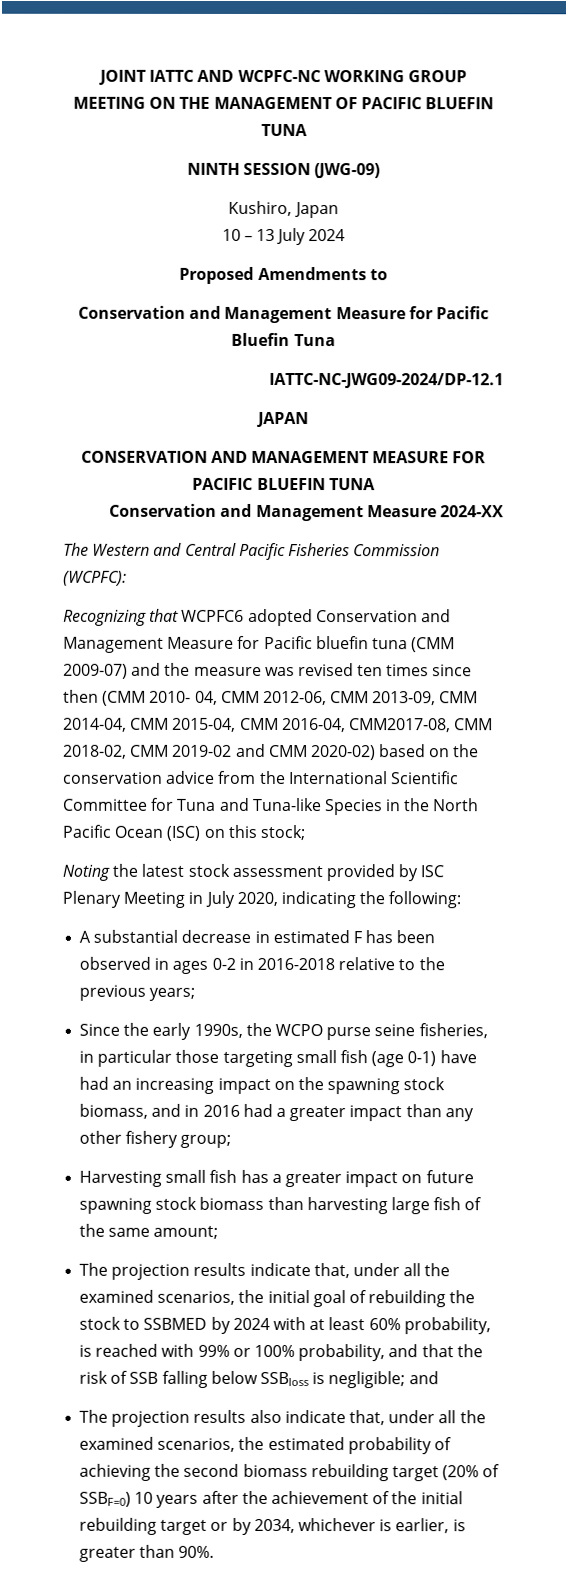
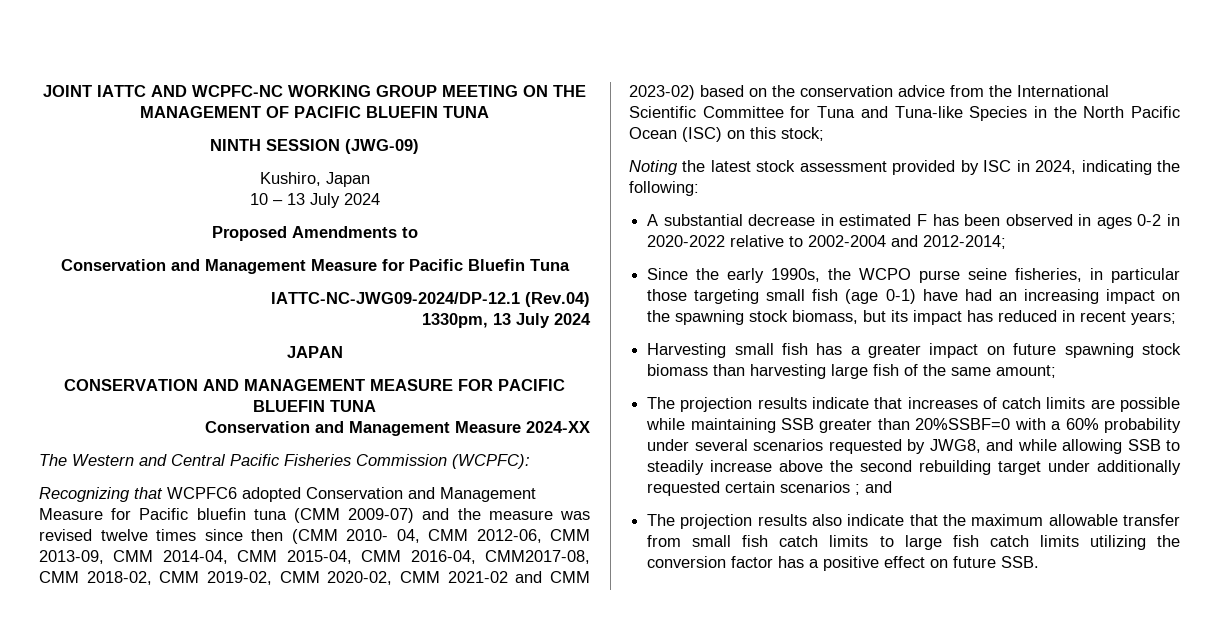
(505, 380) none -> [525,292,590,307] [422,313,591,328] (Rev.04) // 1330pm, 13 July 2024
[357,665,384,677] ten -> [100,529,148,541] twelve
[172,744,233,757] 2019-02 -> [206,571,508,585] 2019-02, CMM 2020-02, CMM 2021-02
[310,745,376,761] 2020-02) -> [629,85,695,100] 2023-02)
[62,890,278,908] Plenary Meeting in July 2020, -> [1016,160,1077,174] in 2024,
[256,957,335,971] 2016-2018 -> [647,235,726,247] 2020-2022
[418,957,445,971] [79,984,196,1001] the previous years; -> [808,235,1007,249] 2002-2004 and 2012-2014;
[151,1103,474,1122] [79,1130,232,1148] and in 2016 had a greater impact than any other fishery group; -> [863,310,1177,325] but its impact has reduced in recent years;
[313,1263,451,1279] [79,1289,476,1308] [79,1316,491,1335] [79,1343,483,1362] [79,1370,406,1389] that, under all the examined scenarios, the initial goal of rebuilding the stock to SSBMED by 2024 with at least 60% probability, is reached with 99% or 100% probability, and that the risk of SSB falling below SSBloss is negligible; -> [874,397,1180,412] [646,418,1181,433] [647,439,1180,454] [647,460,1181,475] [647,481,861,496] that increases of catch limits are possible while maintaining SSB greater than 20%SSBF=0 with a 60% probability under several scenarios requested by JWG8, and while allowing SSB to steadily increase above the second rebuilding target under additionally requested certain scenarios ;
[348,1410,486,1426] [79,1436,452,1455] [79,1463,501,1482] [79,1490,463,1508] [79,1517,466,1535] [79,1544,215,1562] that, under all the examined scenarios, the estimated probability of achieving the second biomass rebuilding target (20% of SSBF=0) 10 years after the achievement of the initial rebuilding target or by 2034, whichever is earlier, is greater than 90%. -> [909,514,1180,526] [647,535,1180,550] [647,556,1040,571] that the maximum allowable transfer from small fish catch limits to large fish catch limits utilizing the conversion factor has a positive effect on future SSB.

